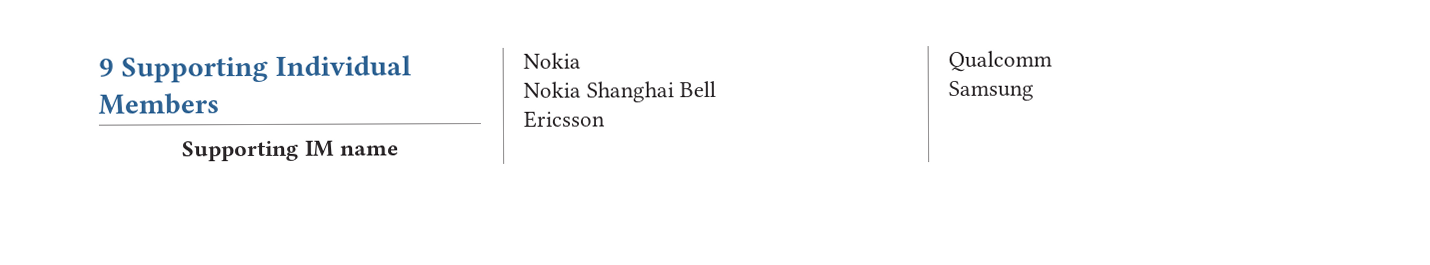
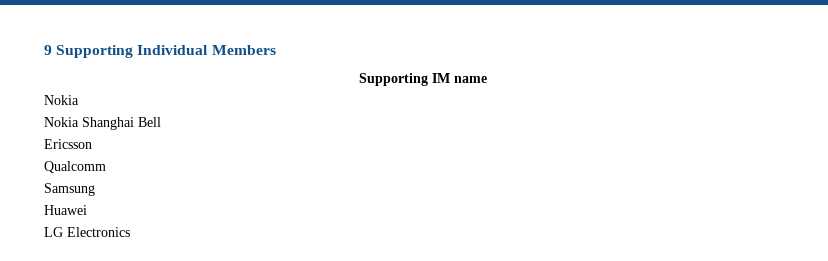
(1034, 90) none -> [44,205,87,215] [44,227,130,237] // Huawei // LG Electronics

